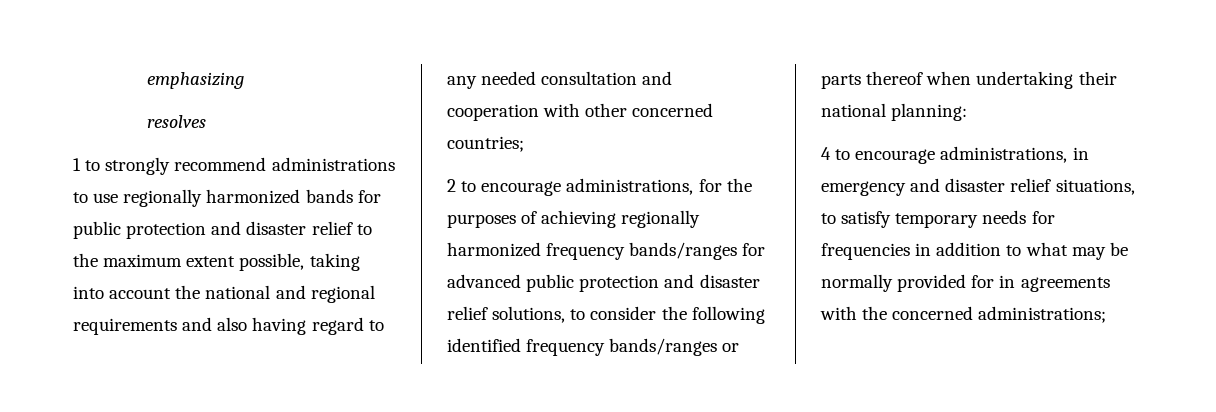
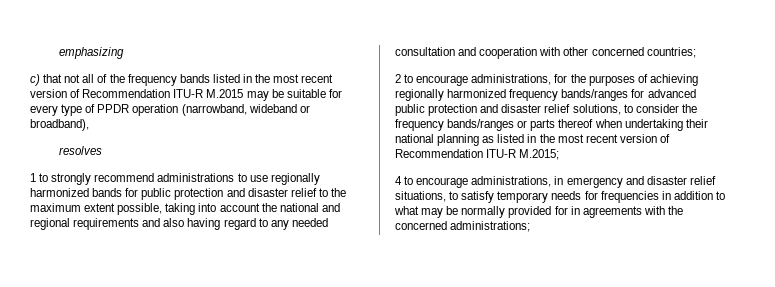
(244, 80) none -> [30,74,334,86] [30,89,342,101] [30,104,310,116] [30,119,89,131] // c) that not all of the frequency bands listed in the most recent version of Recommendation ITU-R M.2015 may be suitable for every type of PPDR operation (narrowband, wideband or broadband),
[691,306,765,324] [447,338,521,352] following identified -> (697, 108) none
[891,103,968,121] planning: -> [437,134,670,146] [395,149,560,160] planning as listed in the most recent version of Recommendation ITU-R M.2015;

